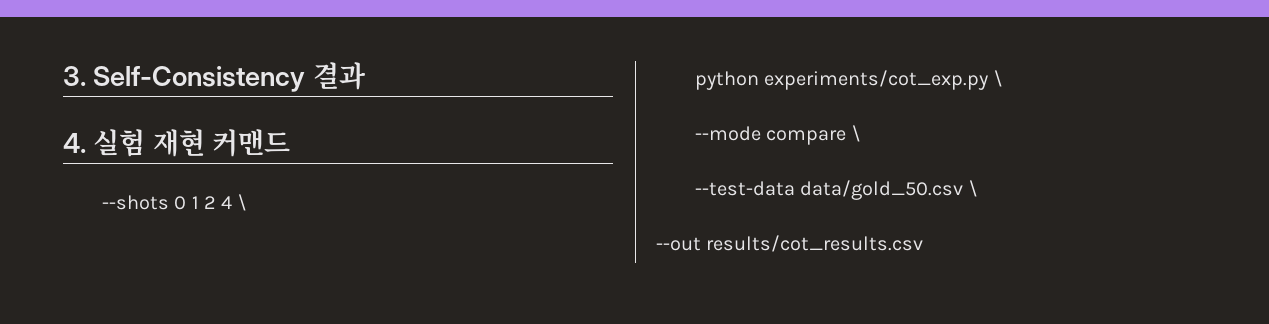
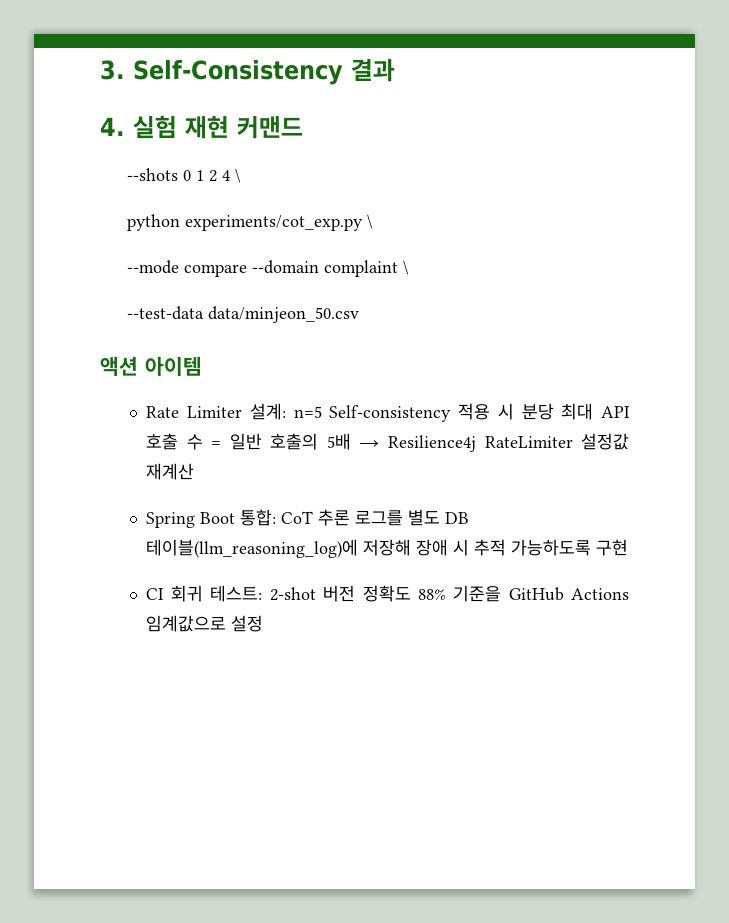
(847, 137) none -> [251,260,398,277] --domain complaint
[800,180,978,200] [656,235,924,252] data/gold_50.csv \ // --out results/cot_results.csv -> [207,306,359,323] [100,356,202,376] [146,403,630,422] [146,433,629,452] [146,463,195,480] [146,509,470,528] [146,539,629,558] [146,585,629,602] [146,615,264,632] data/minjeon_50.csv // 액션 아이템 // Rate Limiter 설계: n=5 Self-consistency 적용 시 분당 최대 API 호출 수 = 일반 호출의 5배 → Resilience4j RateLimiter 설정값 재계산 // Spring Boot 통합: CoT 추론 로그를 별도 DB 테이블(llm_reasoning_log)에 저장해 장애 시 추적 가능하도록 구현 // CI 회귀 테스트: 2-shot 버전 정확도 88% 기준을 GitHub Actions 임계값으로 설정

